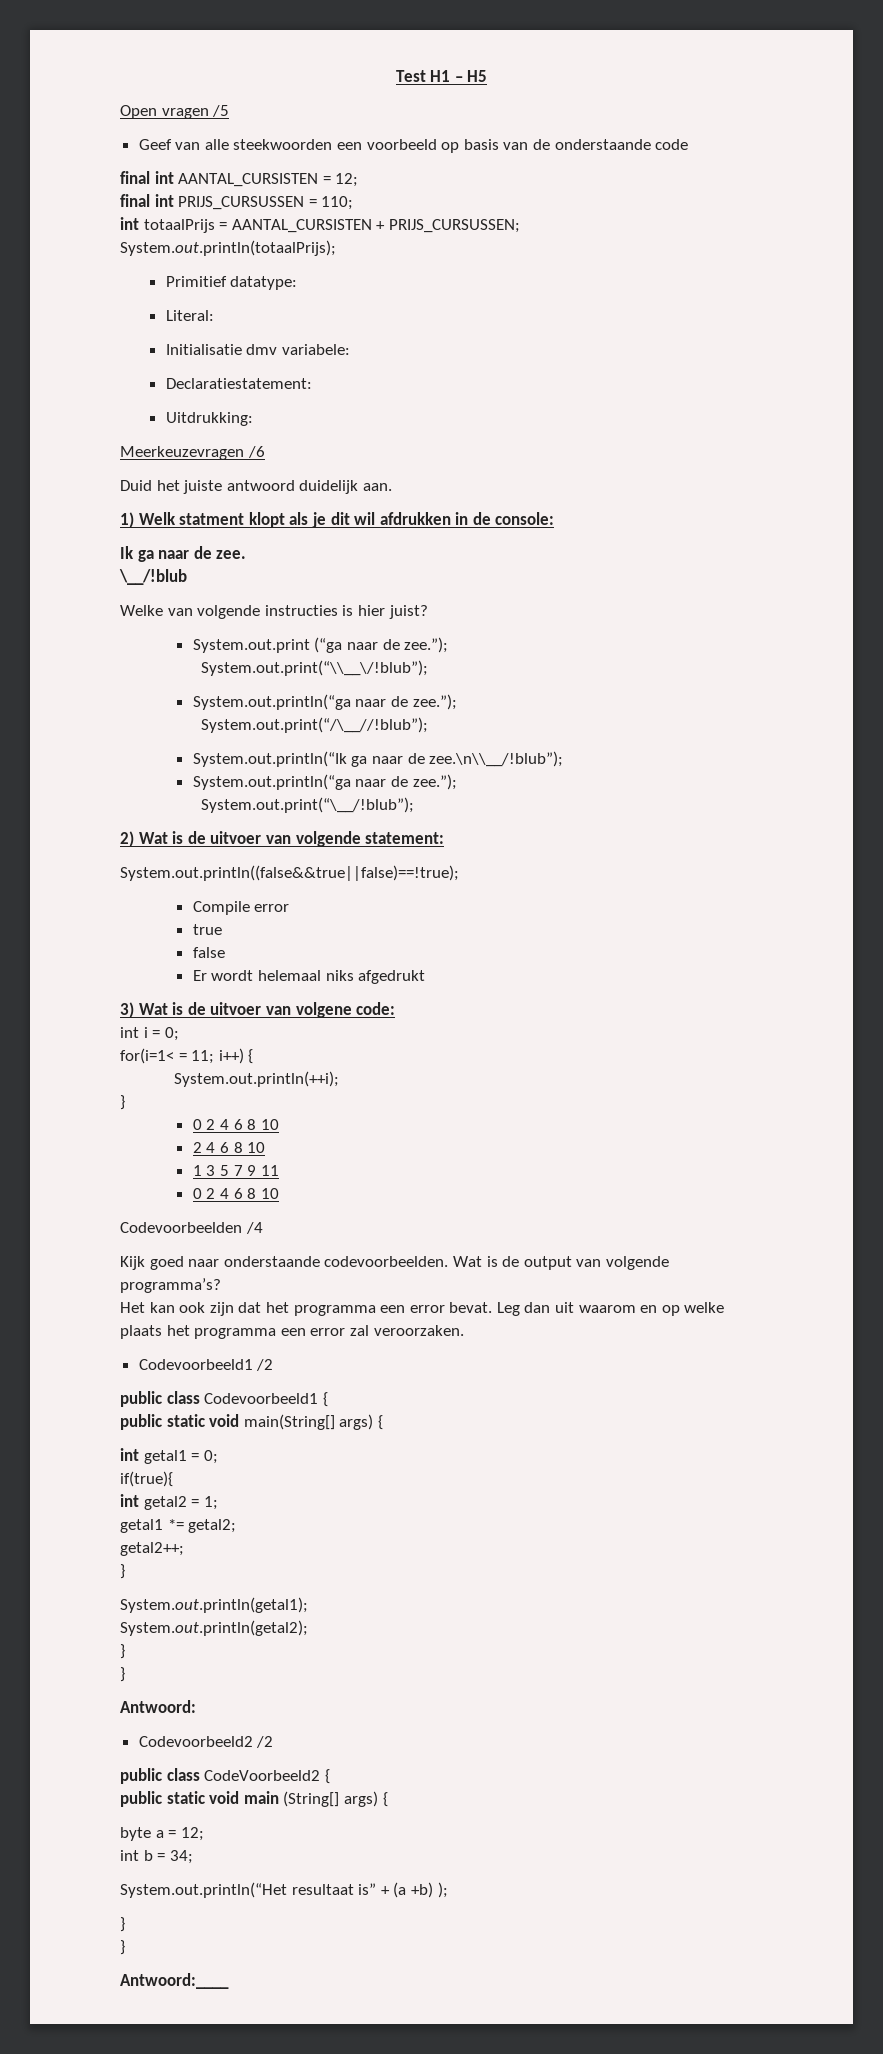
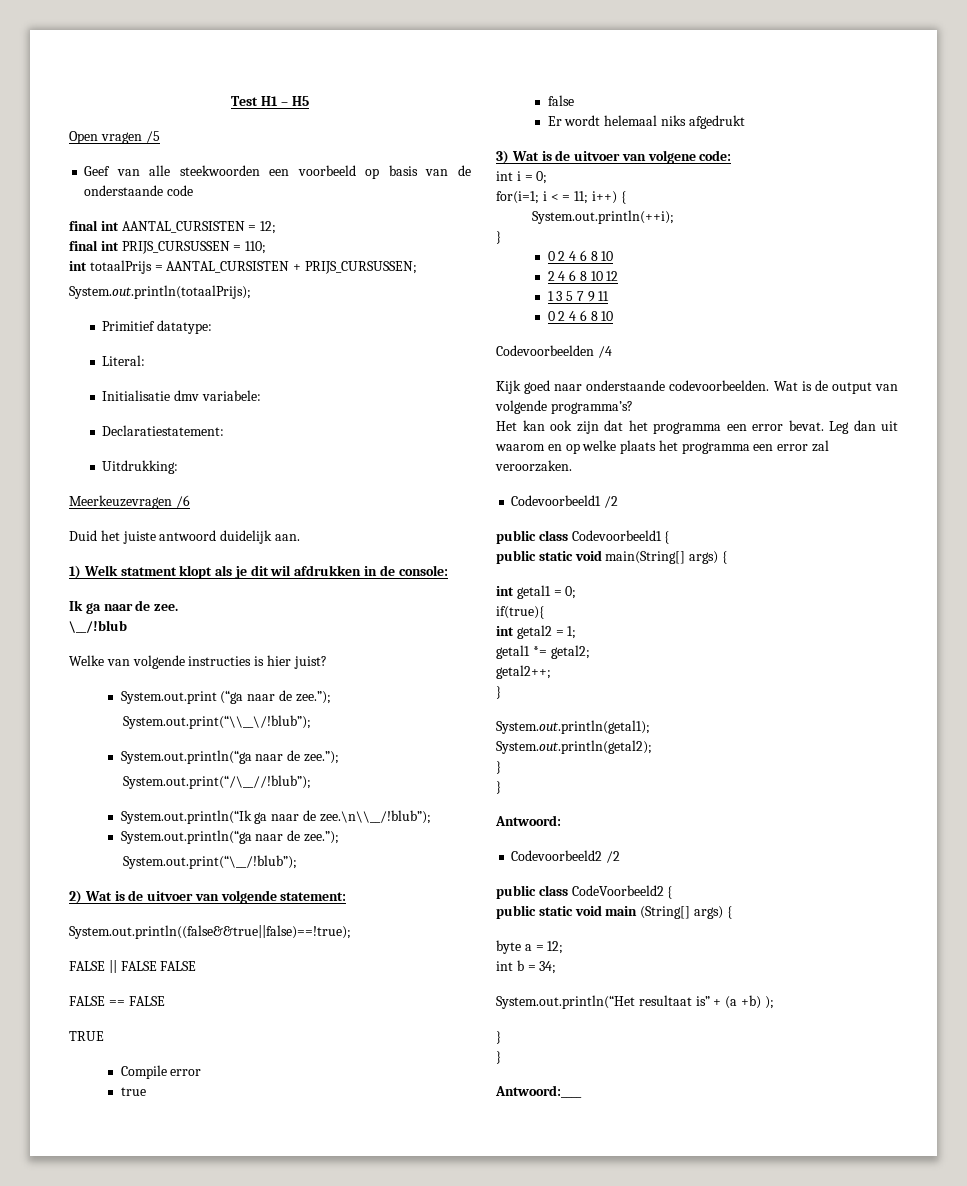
(459, 873) none -> [69,960,197,973] [69,996,165,1006] [69,1031,104,1041] // FALSE || FALSE FALSE // FALSE == FALSE // TRUE
[120,1048,174,1064] for(i=1< -> [496,191,559,204] for(i=1; i <
(266, 1147) none -> [606,271,619,281] 12

